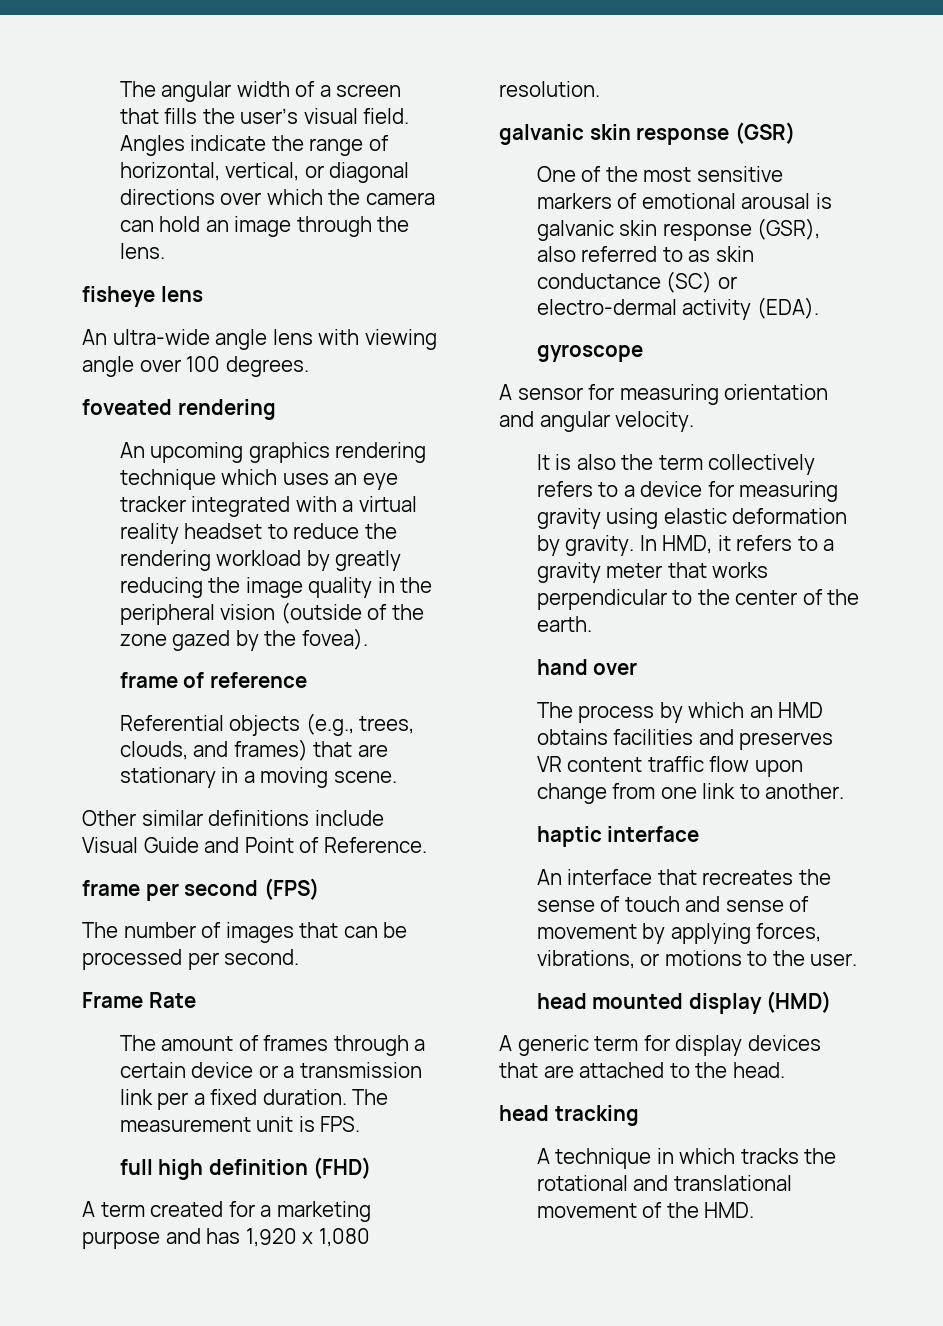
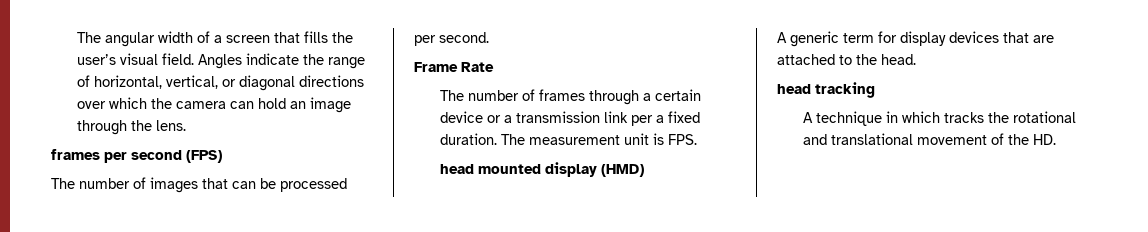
[82,286,203,307] [82,329,437,350] [82,356,309,377] [82,399,276,420] [119,442,427,463] [119,469,398,490] [119,496,417,517] [119,523,397,544] [119,550,402,571] [119,577,433,598] [119,602,424,625] [119,628,368,651] [119,672,307,688] [119,713,415,736] [119,739,388,761] [119,767,397,788] [82,810,384,826] [82,837,427,853] [82,880,140,896] fisheye lens // An ultra-wide angle lens with viewing angle over 100 degrees. // foveated rendering // An upcoming graphics rendering technique which uses an eye tracker integrated with a virtual reality headset to reduce the rendering workload by greatly reducing the image quality in the peripheral vision (outside of the zone gazed by the fovea). // frame of reference // Referential objects (e.g., trees, clouds, and frames) that are stationary in a moving scene. // Other similar definitions include Visual Guide and Point of Reference. // frame -> [51,149,100,160] frames
[161,1036,234,1051] amount -> [468,90,520,101] number
[119,1157,372,1180] [82,1201,371,1222] [82,1228,370,1249] [499,81,600,97] [499,122,795,145] [536,166,783,182] [536,193,832,209] [536,218,821,241] [536,246,754,262] [536,271,737,293] [536,297,819,320] [536,344,643,362] [499,384,829,405] [499,411,695,432] [536,454,816,475] [536,481,839,502] [536,508,848,529] [536,535,835,556] [536,562,769,583] [536,589,860,610] [536,616,592,632] [536,659,638,675] [536,702,824,723] [536,729,834,750] [536,756,803,777] [536,783,845,804] [536,826,700,847] [536,869,831,885] [536,896,810,912] [536,923,822,944] [536,950,858,969] // full high definition (FHD) // A term created for a marketing purpose and has 1,920 x 1,080 resolution. // galvanic skin response (GSR) // One of the most sensitive markers of emotional arousal is galvanic skin response (GSR), also referred to as skin conductance (SC) or electro-dermal activity (EDA). // gyroscope // A sensor for measuring orientation and angular velocity. // It is also the term collectively refers to a device for measuring gravity using elastic deformation by gravity. In HMD, it refers to a gravity meter that works perpendicular to the center of the earth. // hand over // The process by which an HMD obtains facilities and preserves VR content traffic flow upon change from one link to another. // haptic interface // An interface that recreates the sense of touch and sense of movement by applying forces, vibrations, or motions to the user. -> (698, 139) none
[704,1202,755,1218] HMD. -> [1033,134,1057,145] HD.

